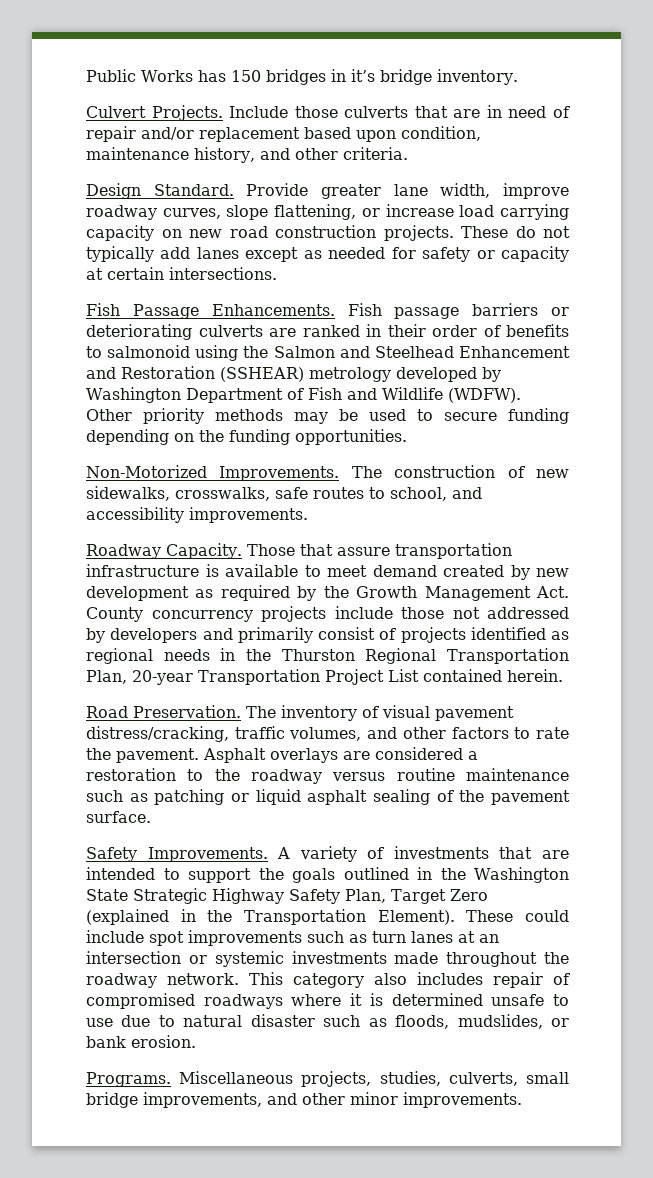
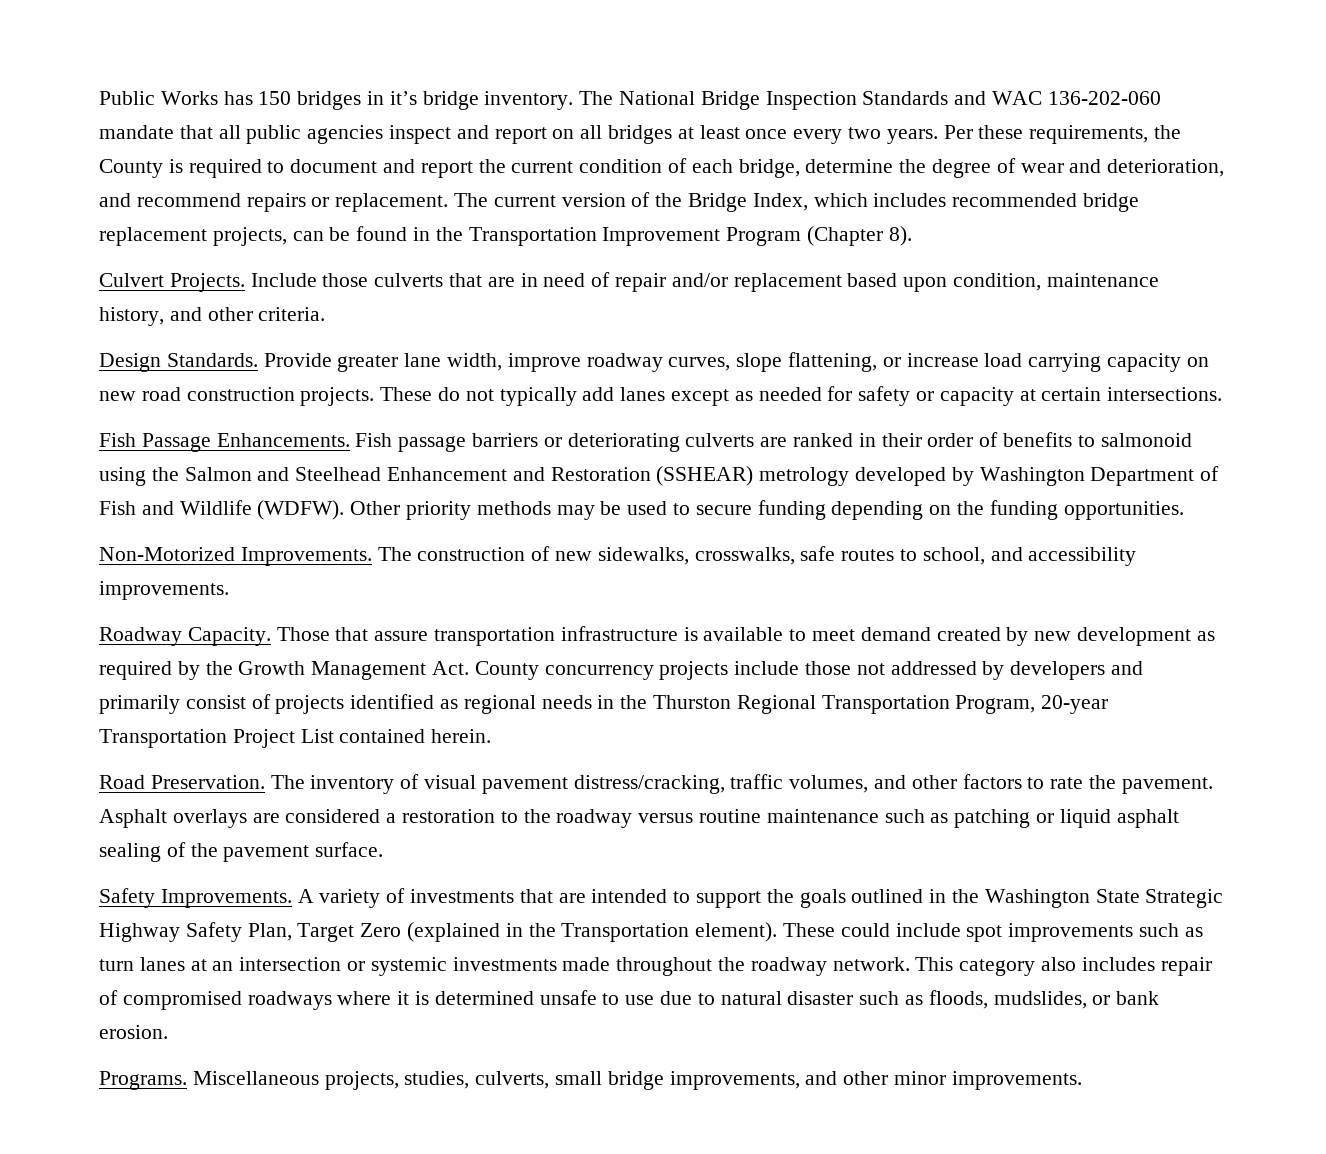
(518, 77) none -> [579,91,1161,110] [99,125,1182,144] [99,158,1225,178] [99,192,1140,212] [99,226,912,246] The National Bridge Inspection Standards and WAC 136-202-060 mandate that all public agencies inspect and report on all bridges at least once every two years. Per these requirements, the County is required to document and report the current condition of each bridge, determine the degree of wear and deterioration, and recommend repairs or replacement. The current version of the Bridge Index, which includes recommended bridge replacement projects, can be found in the Transportation Improvement Program (Chapter 8).
[153,184,234,196] Standard. -> [166,353,258,367] Standards.
[86,670,127,684] Plan, -> [955,695,1036,714] Program,
[377,910,455,925] Element). -> [695,922,778,942] element).

